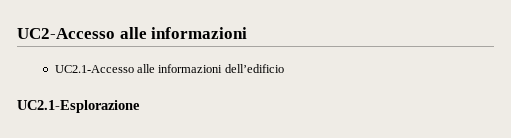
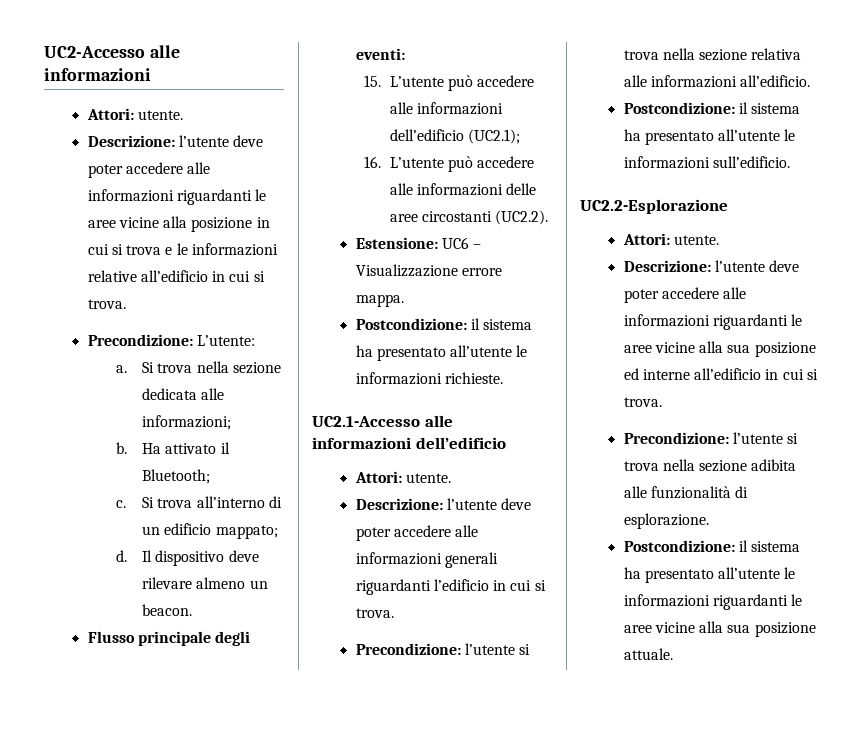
[54,64,284,73] [17,100,140,113] UC2.1-Accesso alle informazioni dell’edificio // UC2.1-Esplorazione -> [86,108,183,120] [87,135,264,147] [87,162,211,178] [87,189,267,205] [87,216,270,232] [87,243,279,256] [87,270,265,282] [87,299,126,309] [87,334,255,346] [116,361,281,374] [141,388,225,400] [141,415,231,430] [116,442,230,454] [141,469,210,484] [116,496,282,508] [141,523,278,539] [116,550,259,566] [141,577,268,589] [141,604,192,616] [87,631,251,646] [355,48,405,60] [363,75,535,91] [389,102,504,115] [389,129,521,144] [363,156,535,172] [389,183,537,196] [389,210,549,225] [355,237,482,249] [355,264,502,277] [355,294,404,307] [355,318,533,330] [355,345,528,361] [355,372,503,385] [312,415,453,427] [312,437,506,449] [354,471,451,483] [355,498,532,510] [355,525,479,541] [355,552,498,568] [355,579,546,595] [355,608,394,618] [355,643,531,655] [623,48,802,61] [623,75,811,88] [623,102,801,114] [623,129,796,145] [623,156,790,169] [580,199,728,214] [622,233,719,245] [623,260,800,272] [623,287,747,303] [623,314,803,330] [623,341,816,357] [623,368,819,380] [623,397,662,407] [623,432,799,444] [623,459,797,472] [623,486,749,499] [623,513,709,529] [623,540,801,552] [623,567,796,583] [623,594,803,610] [623,621,816,637] [623,648,673,660] Attori: utente. // Descrizione: l’utente deve poter accedere alle informazioni riguardanti le aree vicine alla posizione in cui si trova e le informazioni relative all’edificio in cui si trova. // Precondizione: L’utente: // a. Si trova nella sezione dedicata alle informazioni; // b. Ha attivato il Bluetooth; // c. Si trova all’interno di un edificio mappato; // d. Il dispositivo deve rilevare almeno un beacon. // Flusso principale degli eventi: // 15. L’utente può accedere alle informazioni dell’edificio (UC2.1); // 16. L’utente può accedere alle informazioni delle aree circostanti (UC2.2). // Estensione: UC6 – Visualizzazione errore mappa. // Postcondizione: il sistema ha presentato all’utente le informazioni richieste. // UC2.1-Accesso alle informazioni dell’edificio // Attori: utente. // Descrizione: l’utente deve poter accedere alle informazioni generali riguardanti l’edificio in cui si trova. // Precondizione: l’utente si trova nella sezione relativa alle informazioni all’edificio. // Postcondizione: il sistema ha presentato all’utente le informazioni sull’edificio. // UC2.2-Esplorazione // Attori: utente. // Descrizione: l’utente deve poter accedere alle informazioni riguardanti le aree vicine alla sua posizione ed interne all’edificio in cui si trova. // Precondizione: l’utente si trova nella sezione adibita alle funzionalità di esplorazione. // Postcondizione: il sistema ha presentato all’utente le informazioni riguardanti le aree vicine alla sua posizione attuale.

